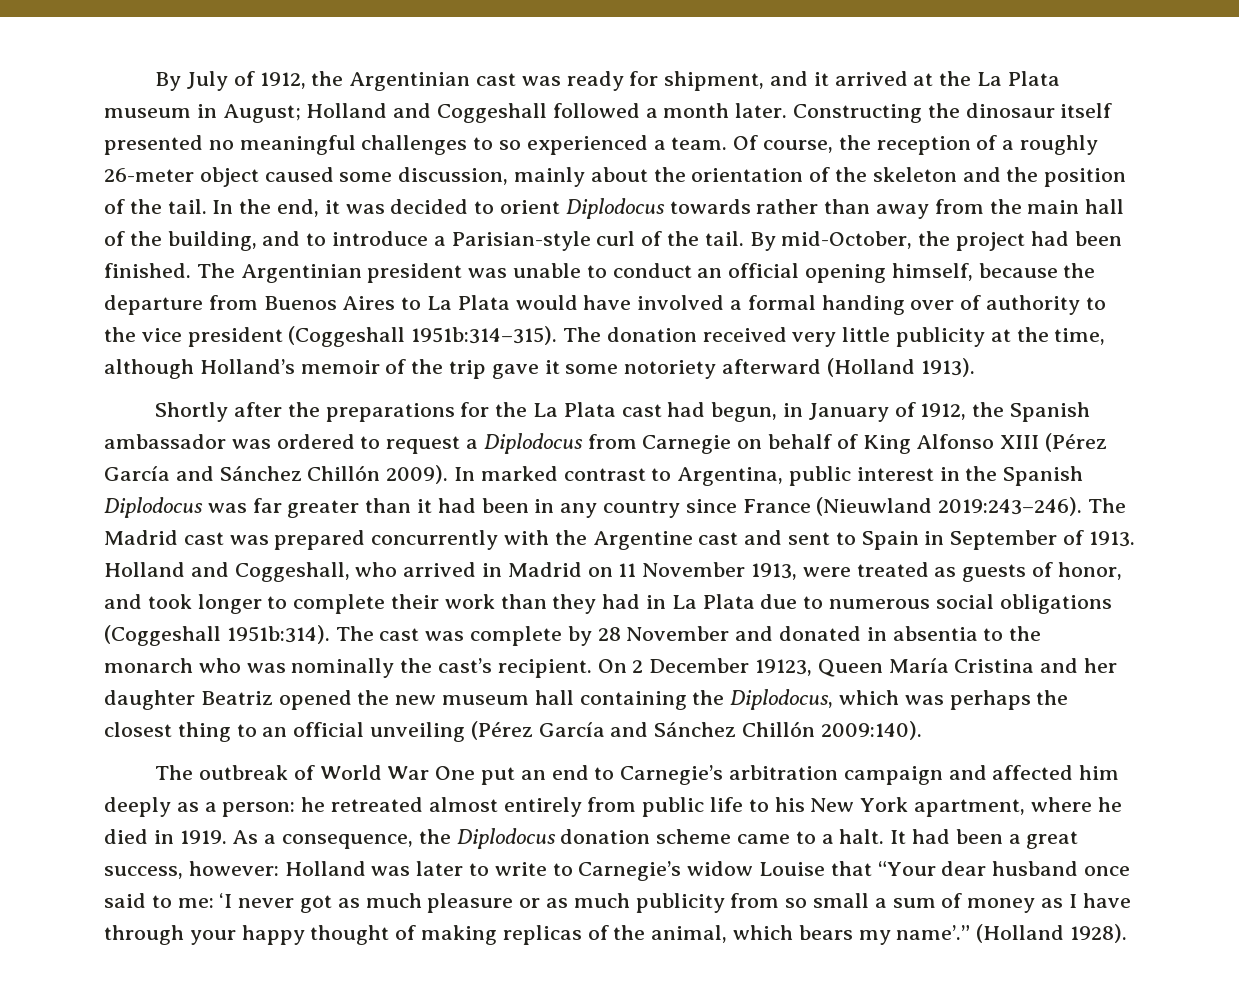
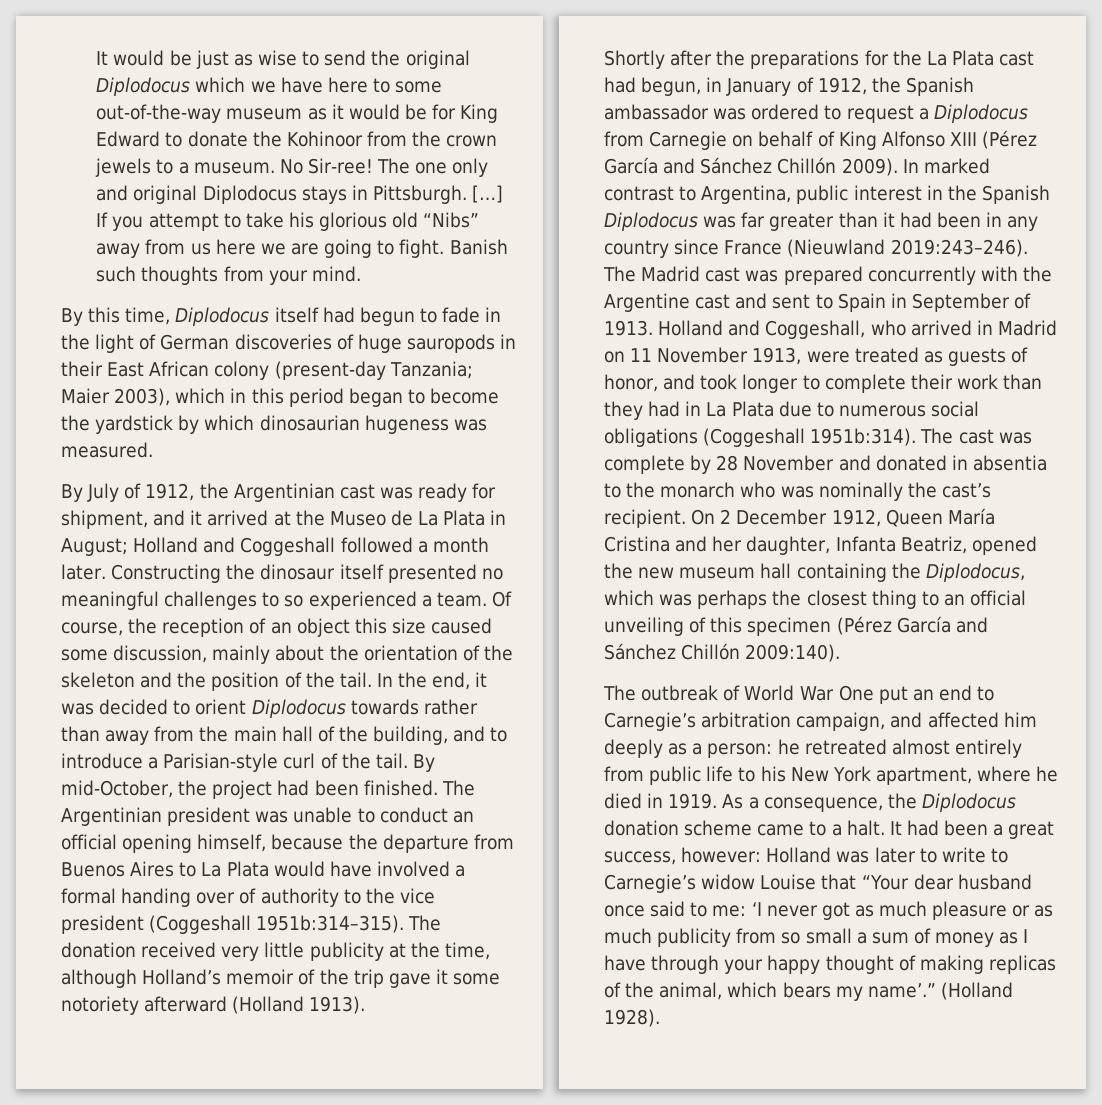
(155, 81) none -> [96,50,470,69] [96,77,443,96] [96,104,499,123] [96,131,498,147] [95,158,489,177] [96,185,504,204] [96,212,480,231] [96,239,508,258] [96,266,361,285] [61,307,502,326] [61,334,517,353] [61,361,473,380] [61,388,500,407] [61,415,487,434] [61,442,153,458] It would be just as wise to send the original Diplodocus which we have here to some out-of-the-way museum as it would be for King Edward to donate the Kohinoor from the crown jewels to a museum. No Sir-ree! The one only and original Diplodocus stays in Pittsburgh. […] If you attempt to take his glorious old “Nibs” away from us here we are going to fight. Banish such thoughts from your mind. // By this time, Diplodocus itself had begun to fade in the light of German discoveries of huge sauropods in their East African colony (present-day Tanzania; Maier 2003), which in this period began to become the yardstick by which dinosaurian hugeness was measured. //
[976,71,1060,86] [104,108,191,118] La Plata museum -> [329,510,486,526] Museo de La Plata
[1002,135,1099,155] [104,167,259,187] a roughly 26-meter object -> [270,618,426,637] an object this size
[755,659,813,676] 19123, -> [831,509,881,527] 1912,
[104,690,273,710] daughter Beatriz -> [746,536,967,555] daughter, Infanta Beatriz,
(466, 732) none -> [689,617,832,636] of this specimen
[843,766,943,785] campaign -> [796,712,886,731] campaign,

